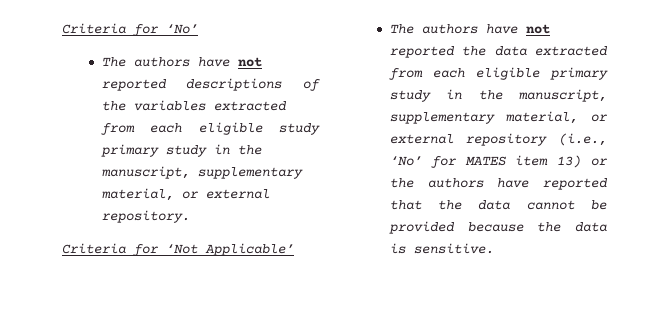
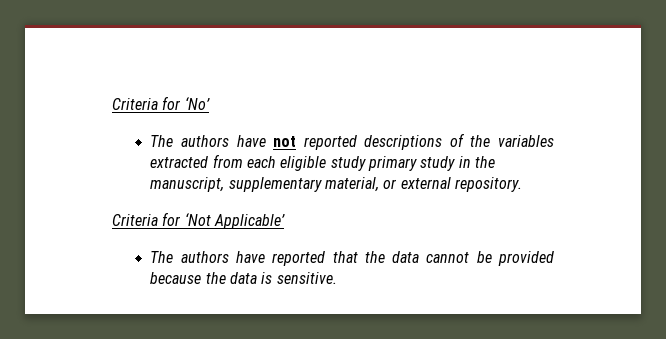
[525,24,550,34] [389,46,608,58] [388,67,608,80] [389,89,607,102] [389,111,608,124] [389,133,607,146] [389,155,608,168] [389,178,530,188] not reported the data extracted from each eligible primary study in the manuscript, supplementary material, or external repository (i.e., ‘No’ for MATES item 13) or the authors have -> (266, 257) none

